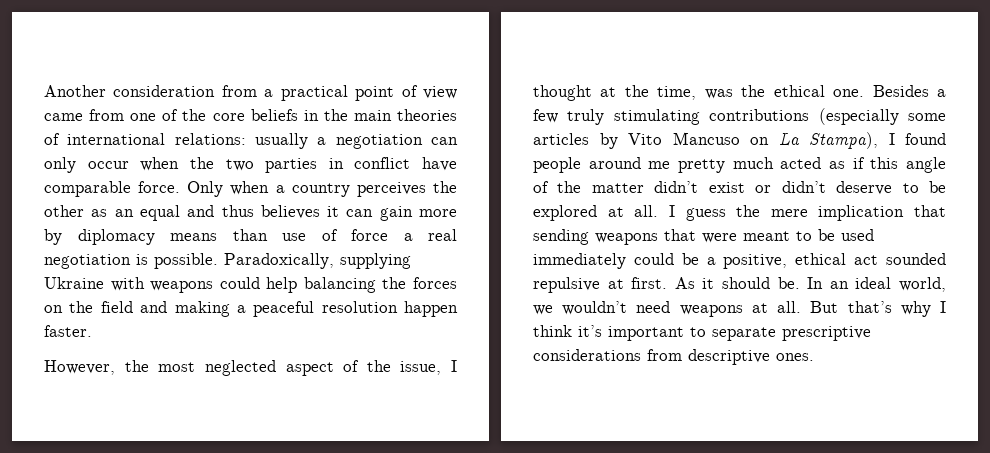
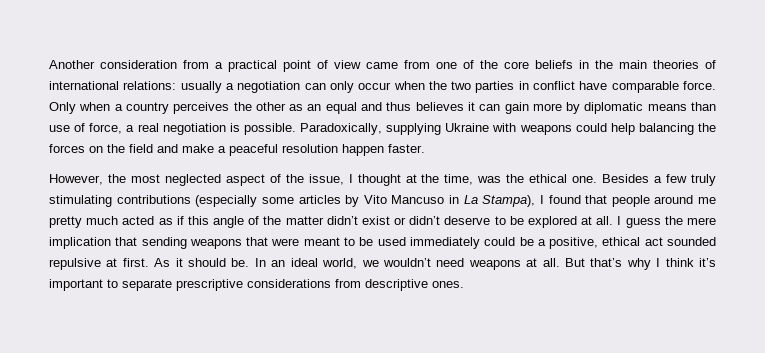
[77,229,155,245] diplomacy -> [584,102,644,114] diplomatic
[351,229,388,241] force -> [89,123,123,134] force,
[174,301,230,317] making -> [182,144,214,153] make
[750,137,769,145] on -> [449,195,459,204] in
(946, 139) none -> [585,195,608,204] that

